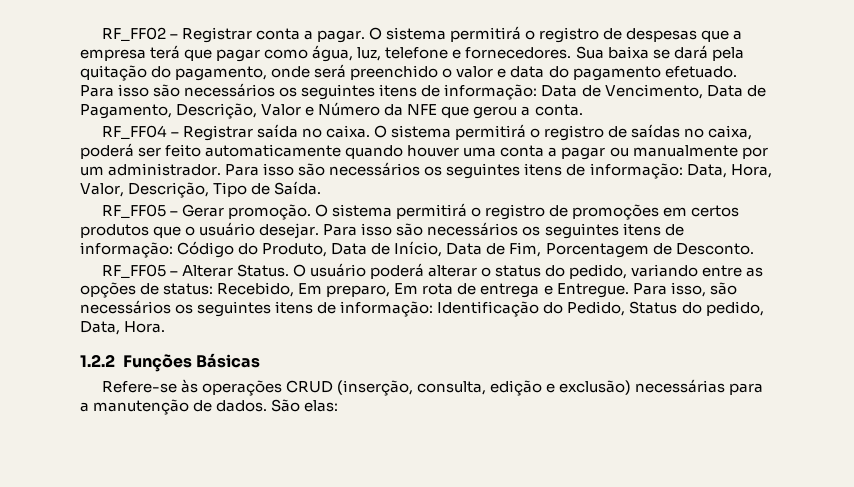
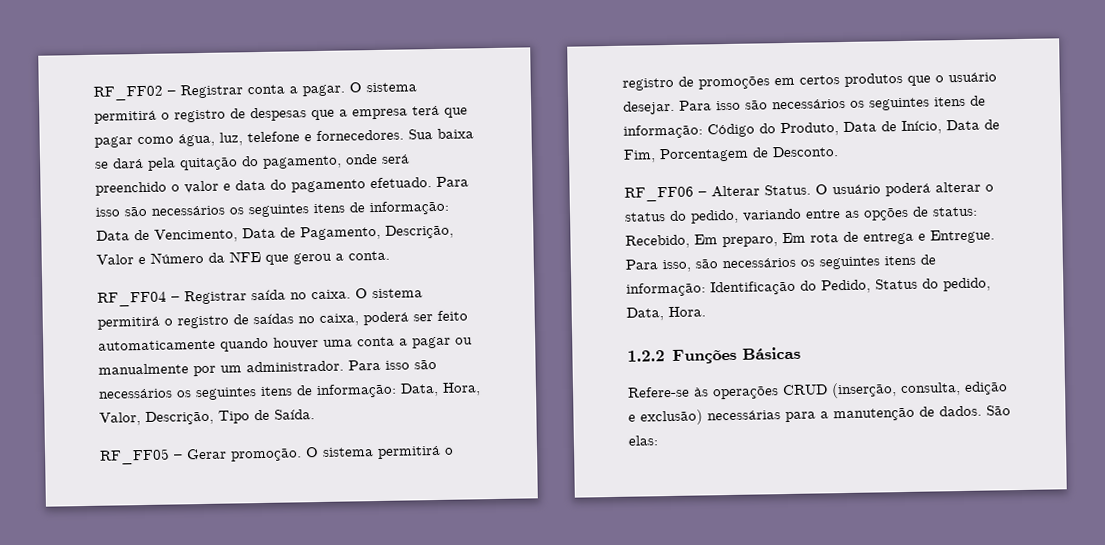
[101,264,166,278] RF_FF05 -> [624,186,694,202] RF_FF06

